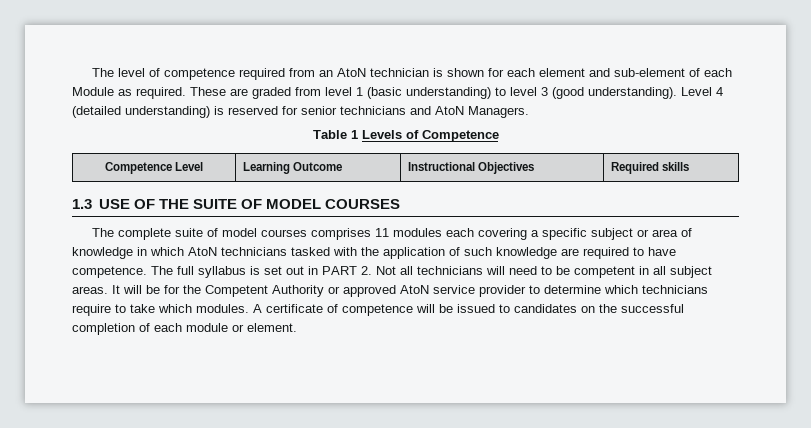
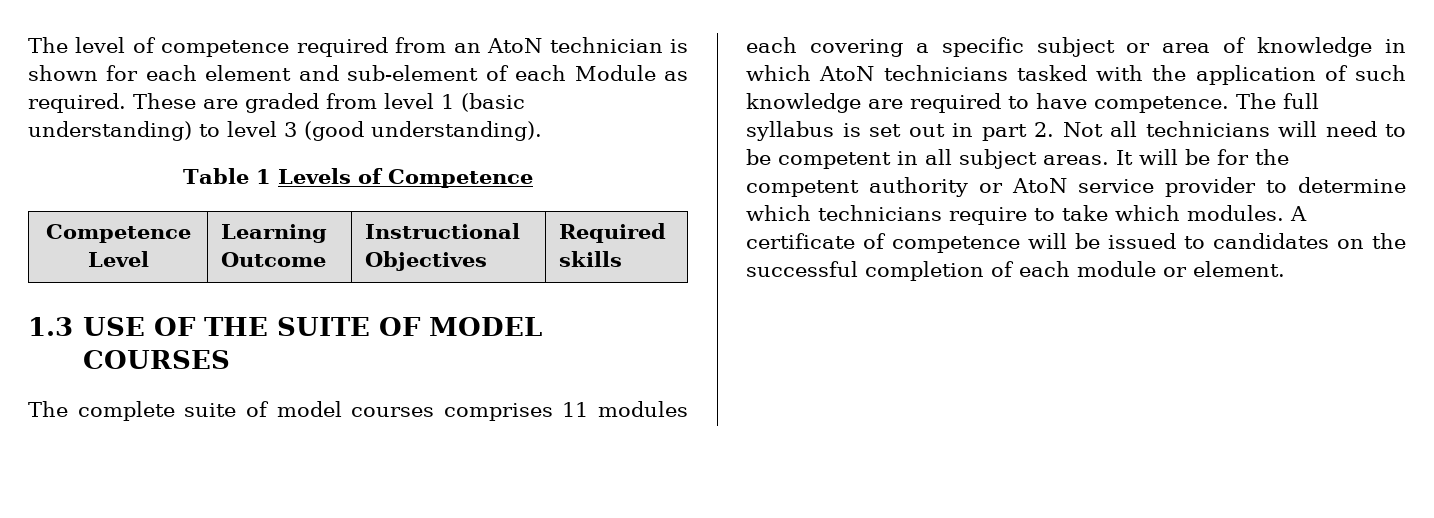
[681,87,723,96] [72,106,529,118] Level 4 (detailed understanding) is reserved for senior technicians and AtoN Managers. -> (542, 131) none
[322,266,357,275] PART -> [981,124,1027,141] part
[205,285,396,297] Competent Authority or approved -> [746,177,1003,197] competent authority or

